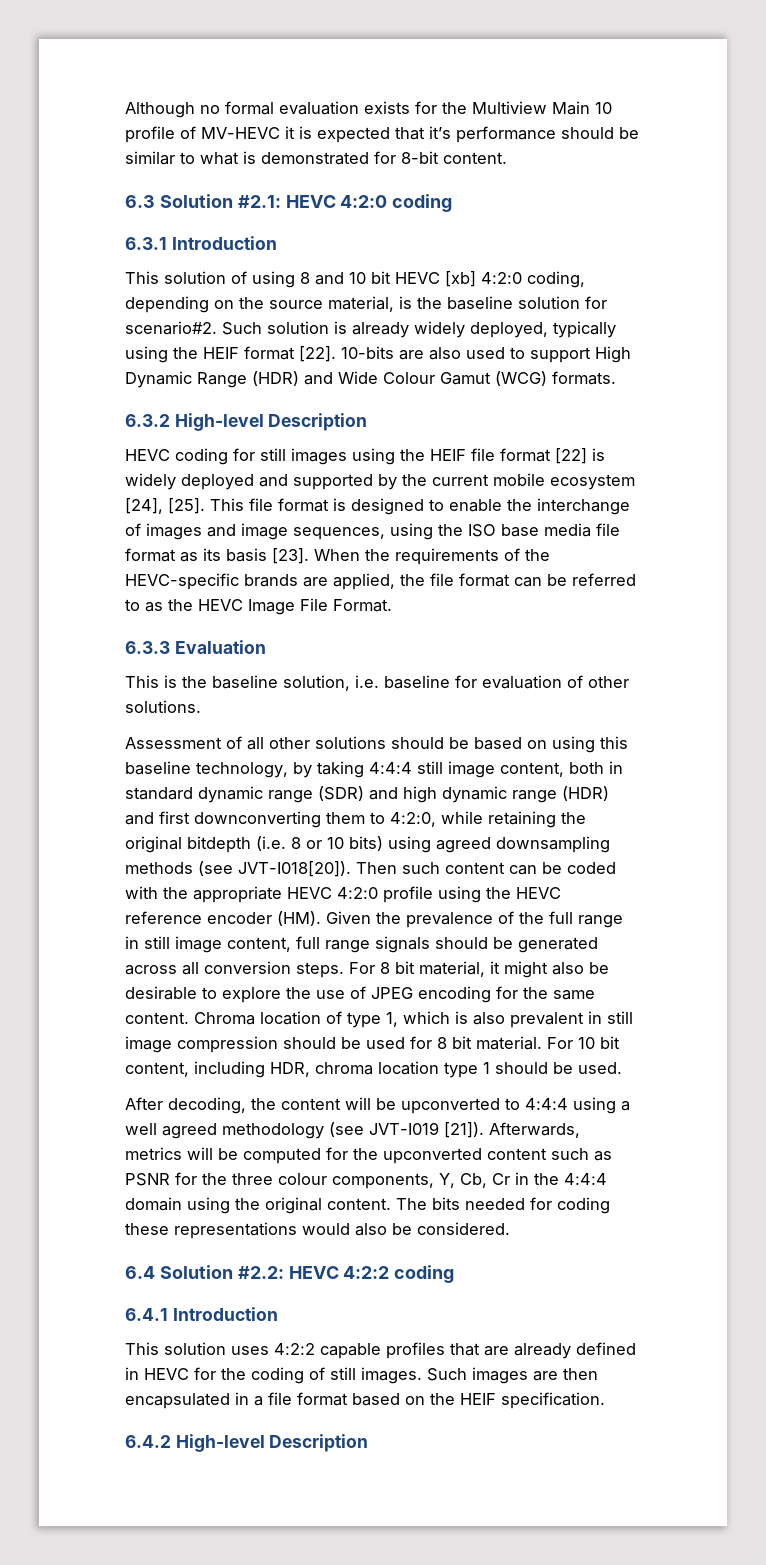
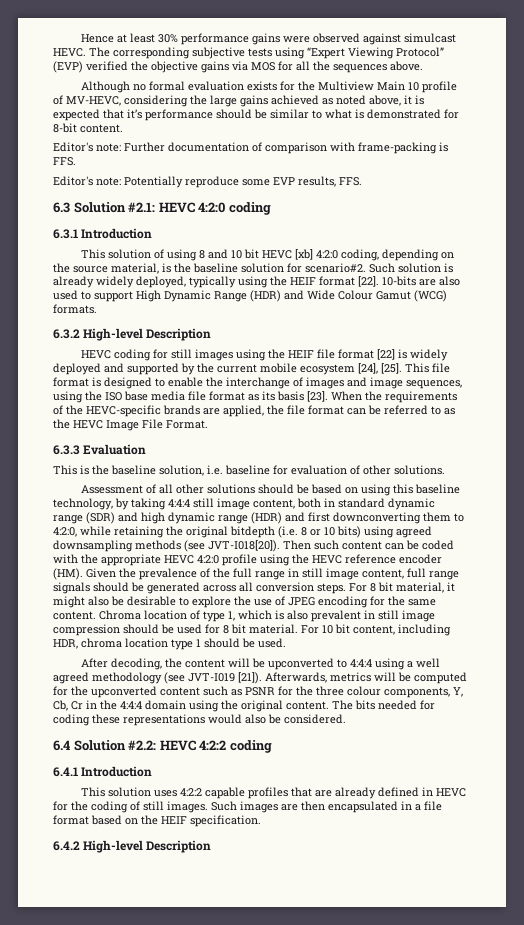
(125, 110) none -> [80,33,456,45] [53,47,444,59] [53,61,423,73] Hence at least 30% performance gains were observed against simulcast HEVC. The corresponding subjective tests using “Expert Viewing Protocol” (EVP) verified the objective gains via MOS for all the sequences above. //
[201,127,280,139] MV-HEVC -> [66,95,401,107] MV-HEVC, considering the large gains achieved as noted above,
(507, 158) none -> [53,142,448,154] [53,157,76,166] [53,176,362,188] // Editor's note: Further documentation of comparison with frame-packing is FFS. // Editor's note: Potentially reproduce some EVP results, FFS.

